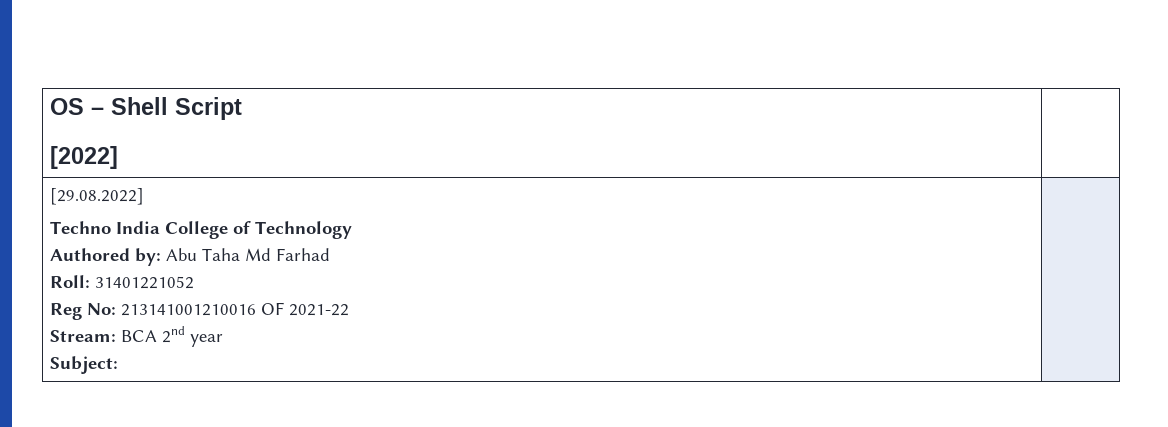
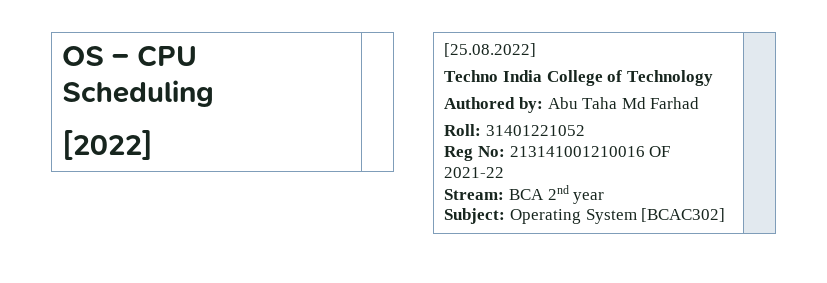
[110,97,242,120] Shell Script -> [137,45,198,67] [62,80,215,107] CPU Scheduling
[49,188,144,205] [29.08.2022] -> [444,43,537,57] [25.08.2022]
(118, 365) none -> [509,208,726,224] Operating System [BCAC302]

